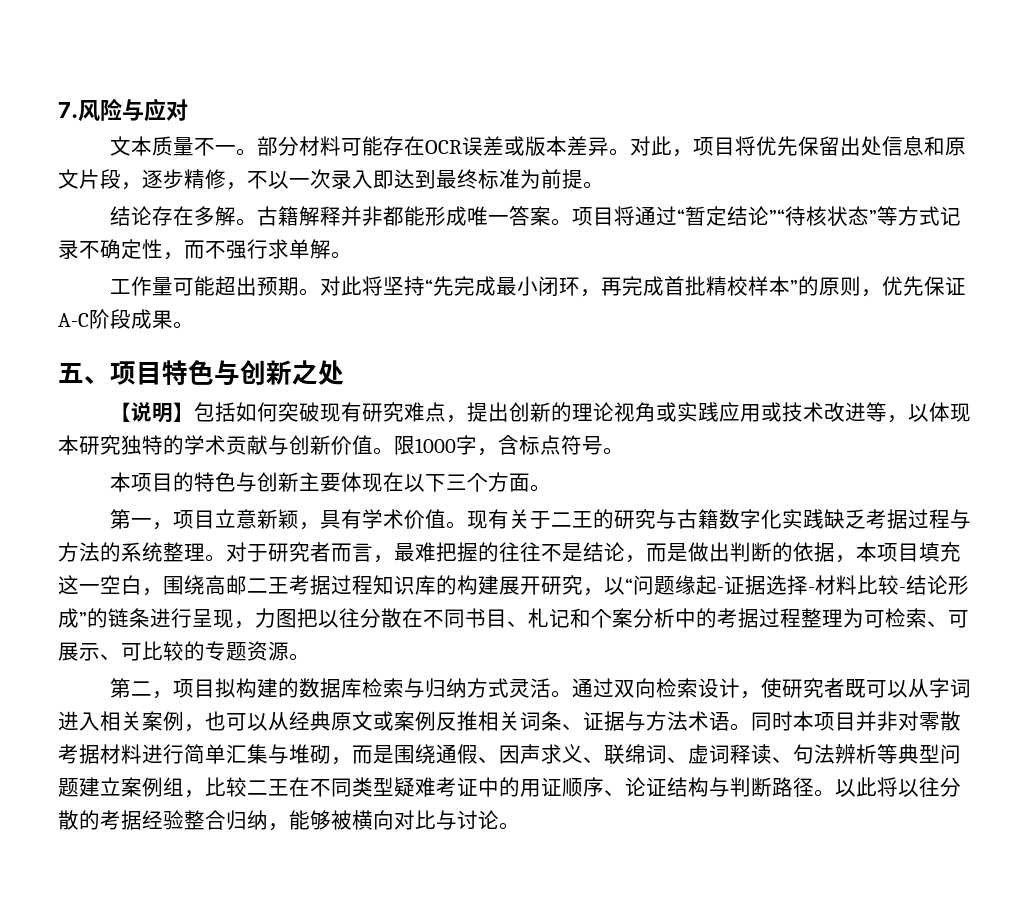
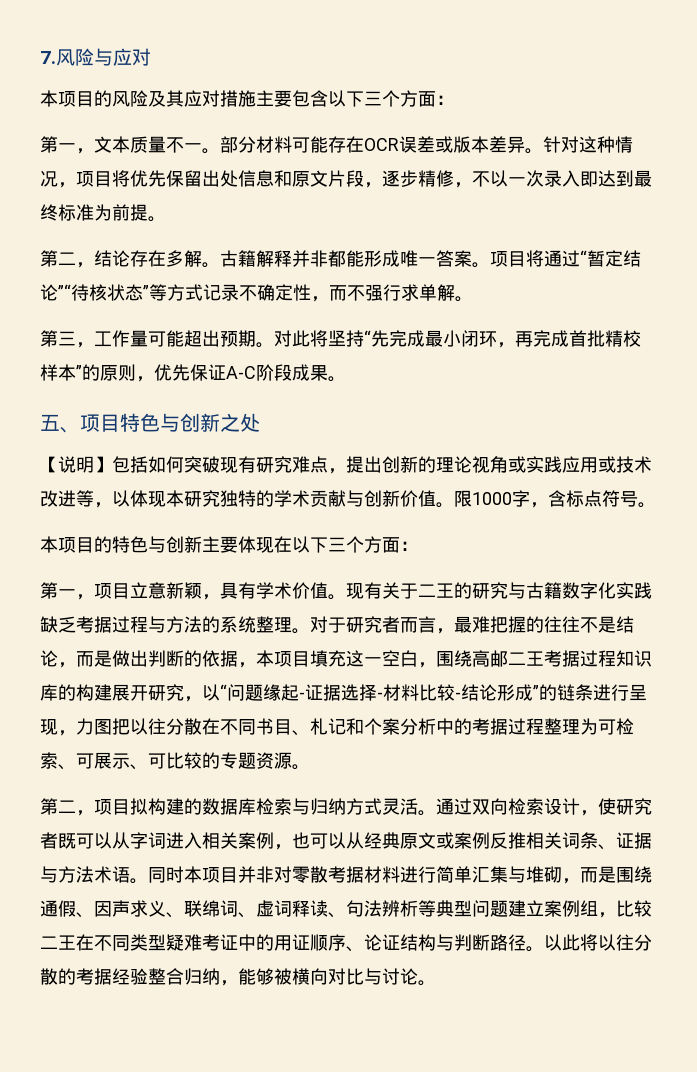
(188, 110) none -> [40,90,454,107] [40,136,94,154] 本项目的风险及其应对措施主要包含以下三个方面： // 第一，
[630,136,673,156] 对此 -> [543,136,633,153] [40,170,58,187] 针对这种情况
(604, 185) none -> [40,250,94,268] 第二，
(352, 255) none -> [40,330,94,348] 第三，
[530,484,552,492] 。 -> [400,541,418,551] ：

